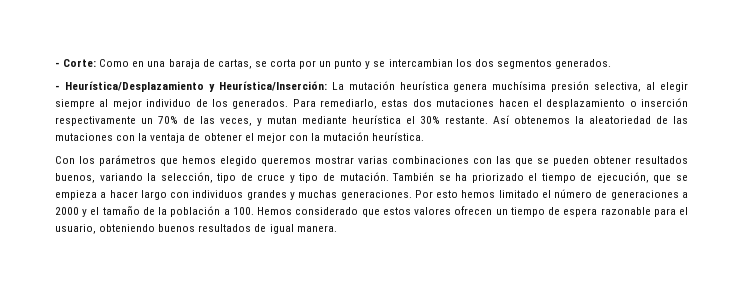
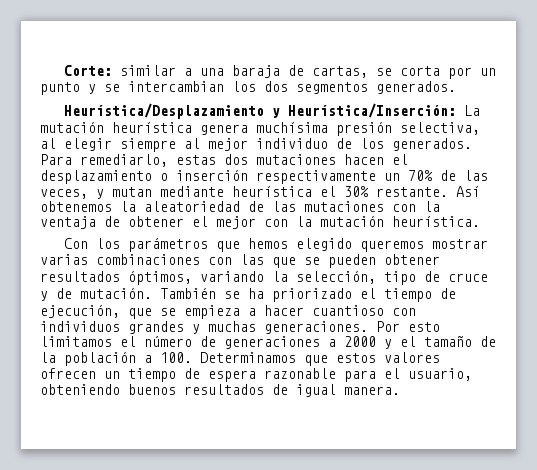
[55,59,145,67] - Corte: Como en -> [63,65,192,76] Corte: similar a
[55,85,60,90] - -> (456, 87) none
[55,173,95,183] buenos, -> [128,270,192,285] óptimos,
[299,173,319,183] tipo -> (48, 296) none
[140,190,167,200] largo -> [312,305,384,316] cuantioso
[461,190,539,198] hemos limitado -> [40,336,112,347] limitamos
[257,207,359,215] Hemos considerado -> [200,352,296,363] Determinamos

